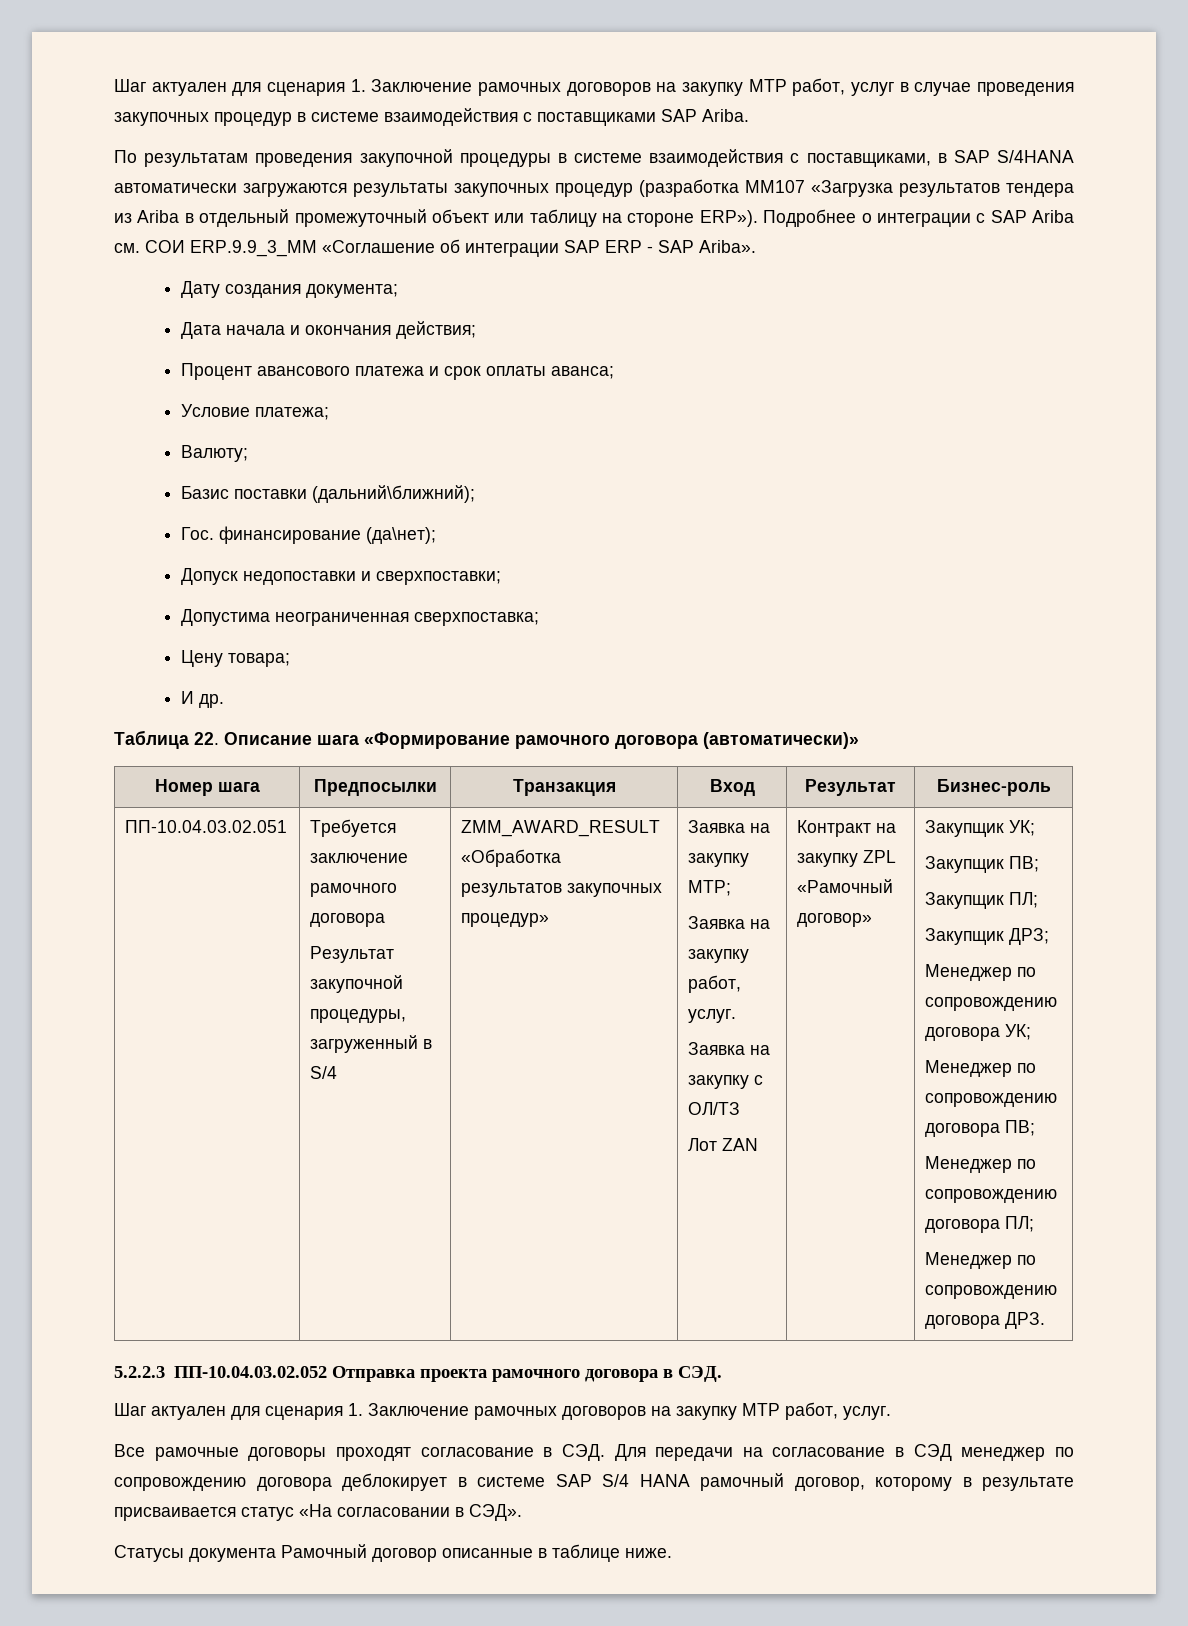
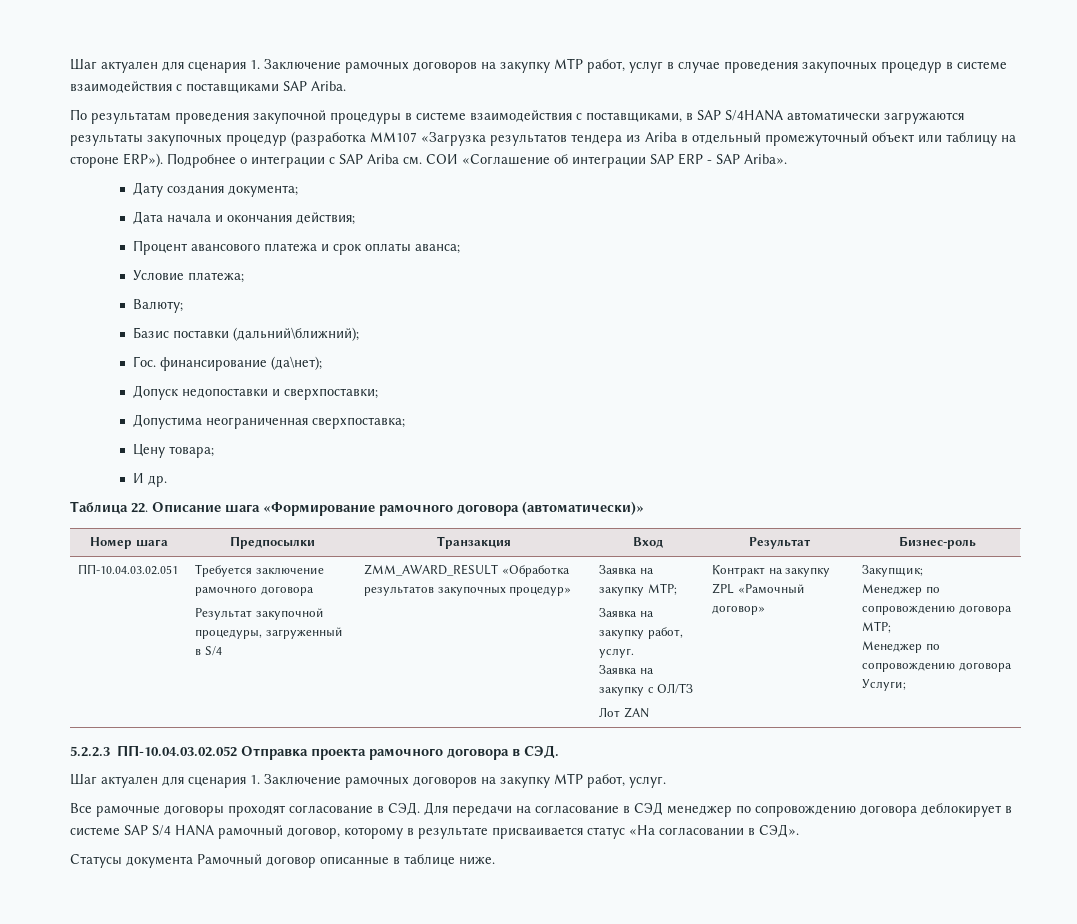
[190,240,317,257] ERP.9.9_3_MM -> (458, 159) none
[925,820,1036,837] [925,856,1040,873] [925,892,1039,909] [925,928,1050,945] [925,964,1037,981] [925,997,1058,1011] [925,1024,1032,1041] [925,1060,1037,1077] [925,1093,1058,1107] [925,1120,1036,1137] [925,1156,1037,1173] [925,1189,1058,1203] [925,1216,1035,1233] [925,1252,1037,1269] [925,1285,1058,1299] [925,1312,1046,1329] Закупщик УК; // Закупщик ПВ; // Закупщик ПЛ; // Закупщик ДРЗ; // Менеджер по сопровождению договора УК; // Менеджер по сопровождению договора ПВ; // Менеджер по сопровождению договора ПЛ; // Менеджер по сопровождению договора ДРЗ. -> [862,565,924,577] [862,584,940,596] [862,605,1012,615] [862,621,892,633] [862,641,940,653] [862,662,1012,672] [862,679,907,691] Закупщик; // Менеджер по сопровождению договора МТР; // Менеджер по сопровождению договора Услуги;

